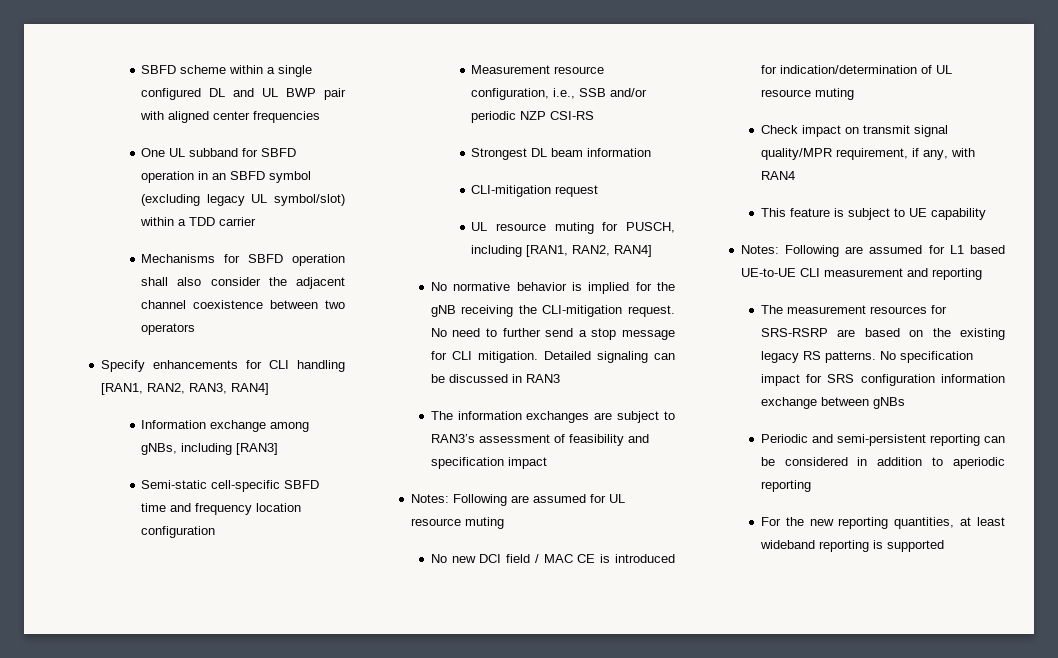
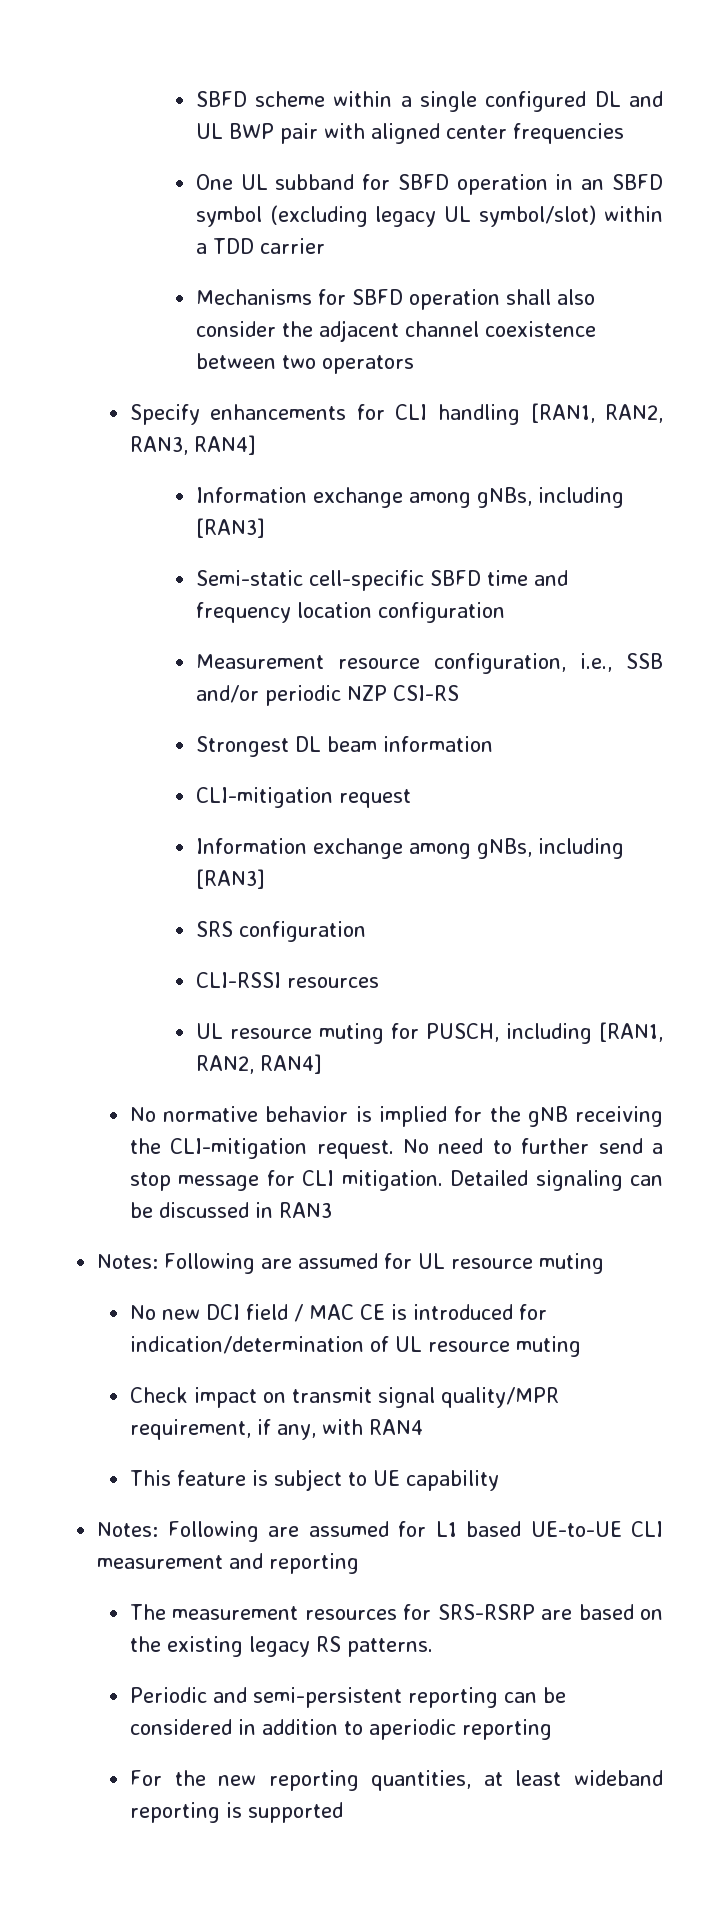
(599, 191) none -> [195,838,624,859] [195,869,265,889] [195,921,366,942] [195,972,379,988] // Information exchange among gNBs, including [RAN3] // SRS configuration // CLI-RSSI resources
[430,411,675,423] [430,434,649,446] [430,457,547,469] // The information exchanges are subject to RAN3’s assessment of feasibility and specification impact -> (332, 1210) none
[879,351,973,363] [760,374,1005,386] [760,397,905,409] No specification impact for SRS configuration information exchange between gNBs -> (433, 1647) none

